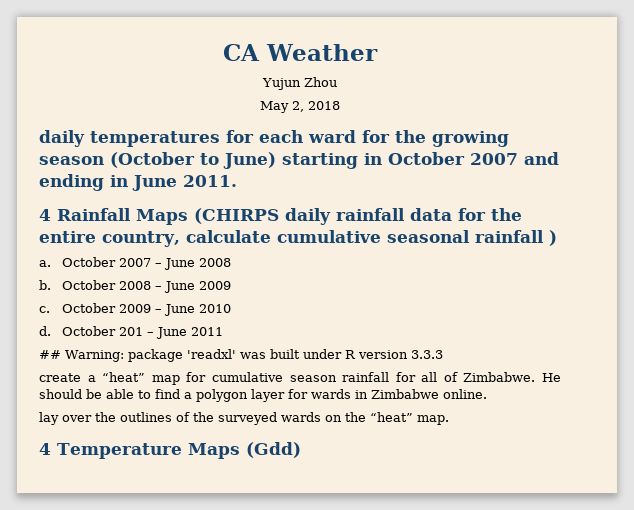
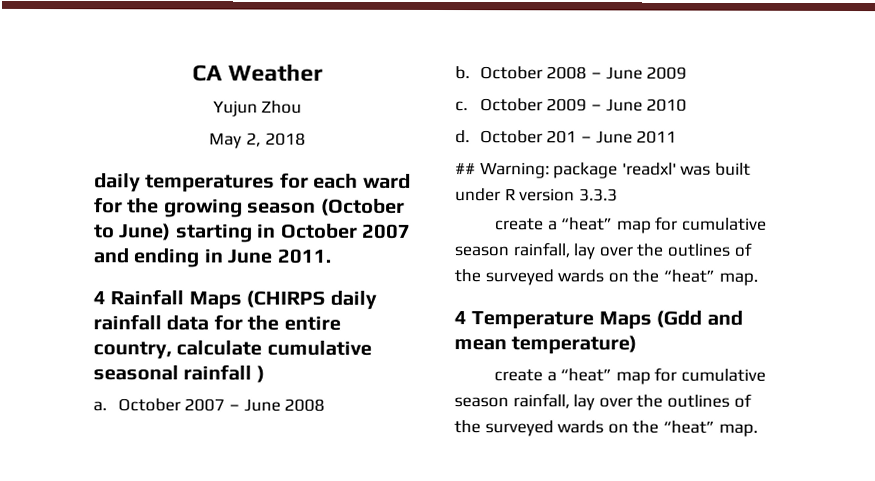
[342,372,561,382] [39,389,487,402] rainfall for all of Zimbabwe. He should be able to find a polygon layer for wards in Zimbabwe online. // -> [512,242,570,258] rainfall,
[245,442,301,458] (Gdd) -> [656,310,743,328] [454,335,638,355] [493,367,766,385] [454,393,752,411] [454,420,758,437] (Gdd and mean temperature) // create a “heat” map for cumulative season rainfall, lay over the outlines of the surveyed wards on the “heat” map.

